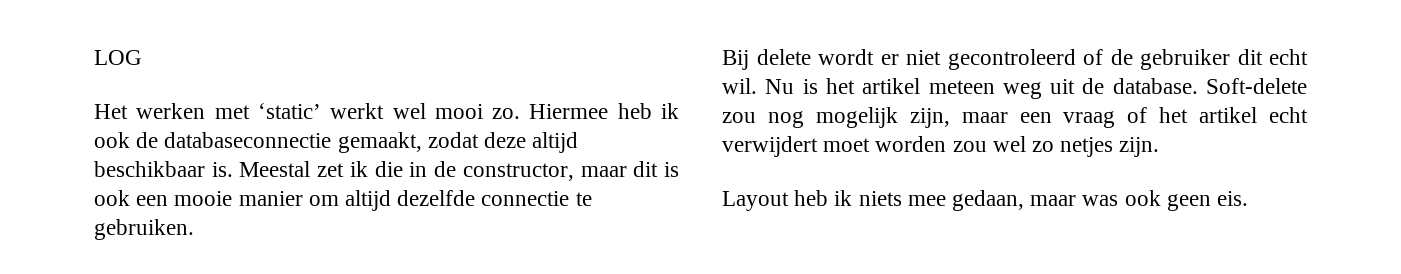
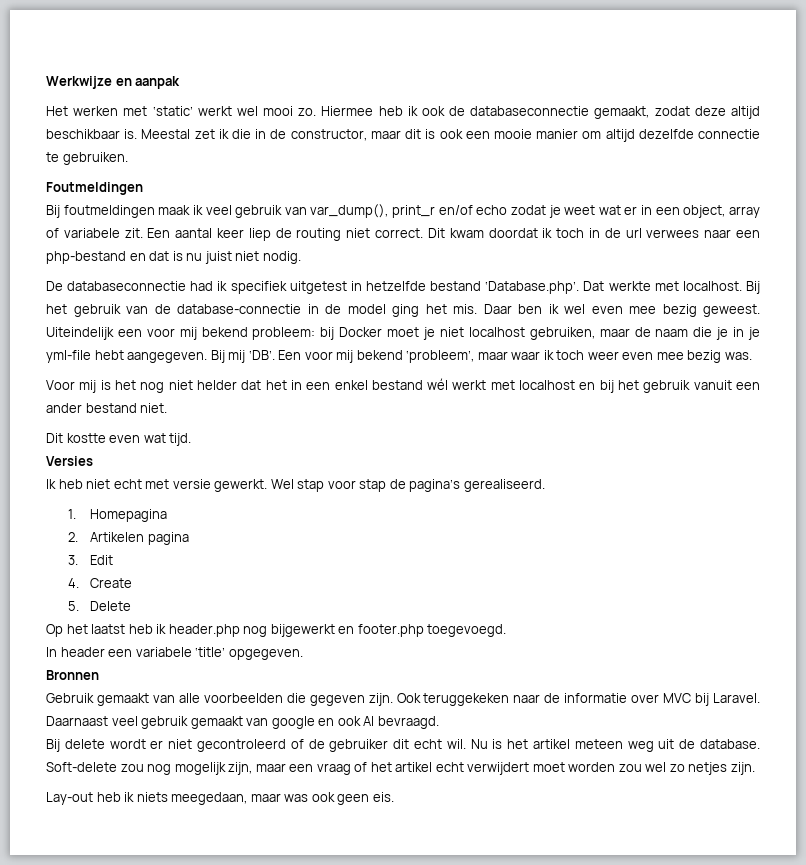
[94,50,142,65] LOG -> [46,76,181,89] Werkwijze en aanpak
(194, 229) none -> [46,182,143,195] [46,204,761,218] [46,228,761,241] [46,251,301,264] [46,281,760,294] [46,304,760,317] [46,327,760,340] [46,350,752,363] [46,378,761,393] [46,403,168,413] [46,433,192,446] [46,456,93,466] [46,479,545,492] [68,509,168,522] [68,532,189,545] [68,555,114,565] [68,578,133,588] [68,601,132,611] [46,624,507,637] [46,647,303,660] [46,670,99,680] [46,693,760,706] [46,716,439,729] // Foutmeldingen // Bij foutmeldingen maak ik veel gebruik van var_dump(), print_r en/of echo zodat je weet wat er in een object, array of variabele zit. Een aantal keer liep de routing niet correct. Dit kwam doordat ik toch in de url verwees naar een php-bestand en dat is nu juist niet nodig. // De databaseconnectie had ik specifiek uitgetest in hetzelfde bestand ‘Database.php’. Dat werkte met localhost. Bij het gebruik van de database-connectie in de model ging het mis. Daar ben ik wel even mee bezig geweest. Uiteindelijk een voor mij bekend probleem: bij Docker moet je niet localhost gebruiken, maar de naam die je in je yml-file hebt aangegeven. Bij mij ‘DB’. Een voor mij bekend ‘probleem’, maar waar ik toch weer even mee bezig was. // Voor mij is het nog niet helder dat het in een enkel bestand wél werkt met localhost en bij het gebruik vanuit een ander bestand niet. // Dit kostte even wat tijd. // Versies // Ik heb niet echt met versie gewerkt. Wel stap voor stap de pagina’s gerealiseerd. // 1. Homepagina // 2. Artikelen pagina // 3. Edit // 4. Create // 5. Delete // Op het laatst heb ik header.php nog bijgewerkt en footer.php toegevoegd. // In header een variabele ‘title’ opgegeven. // Bronnen // Gebruik gemaakt van alle voorbeelden die gegeven zijn. Ook teruggekeken naar de informatie over MVC bij Laravel. Daarnaast veel gebruik gemaakt van google en ook AI bevraagd.
[722,191,789,211] Layout -> [46,792,93,805] Lay-out
[907,190,1025,211] mee gedaan, -> [171,792,248,805] meegedaan,

